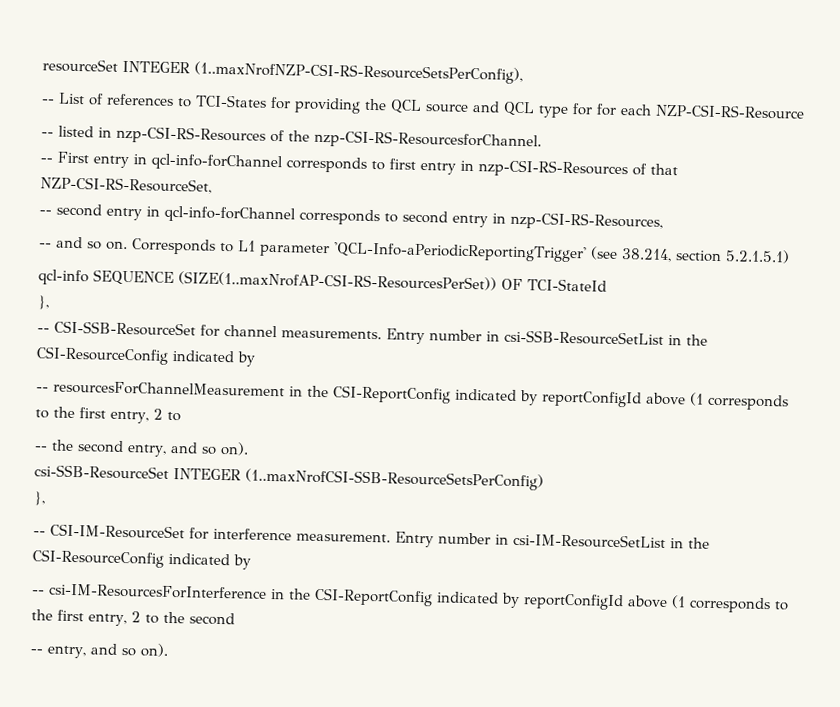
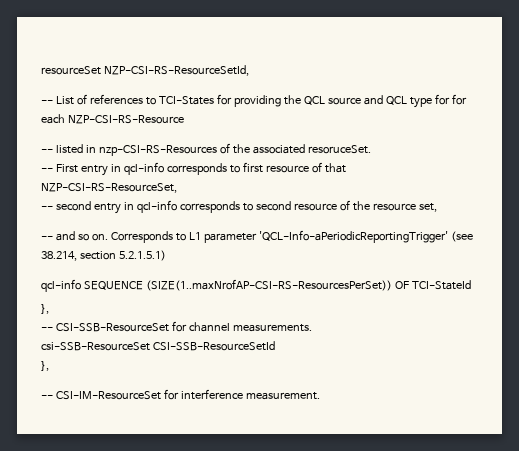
[122,60,523,85] INTEGER (1..maxNrofNZP-CSI-RS-ResourceSetsPerConfig), -> [103,65,249,76] NZP-CSI-RS-ResourceSetId,
[314,129,542,151] nzp-CSI-RS-ResourcesforChannel. -> [252,144,371,154] associated resoruceSet.
[151,153,283,172] qcl-info-forChannel -> [123,162,164,175] qcl-info
[420,159,628,179] entry in nzp-CSI-RS-Resources -> [265,165,309,173] resource
[164,205,296,224] qcl-info-forChannel -> [136,200,177,213] qcl-info
[452,211,663,231] entry in nzp-CSI-RS-Resources, -> [293,200,437,212] resource of the resource set,
[386,328,708,346] [36,346,256,367] [36,380,789,411] [35,406,181,424] [34,439,249,457] Entry number in csi-SSB-ResourceSetList in the CSI-ResourceConfig indicated by // -- resourcesForChannelMeasurement in the CSI-ReportConfig indicated by reportConfigId above (1 corresponds to the first entry, 2 to // -- the second entry, and so on). -> (312, 328) none
[173,468,544,491] INTEGER (1..maxNrofCSI-SSB-ResourceSetsPerConfig) -> [152,341,275,351] CSI-SSB-ResourceSetId
[395,531,710,550] [32,549,251,570] [32,583,789,614] [31,609,235,627] [30,643,169,659] Entry number in csi-IM-ResourceSetList in the CSI-ResourceConfig indicated by // -- csi-IM-ResourcesForInterference in the CSI-ReportConfig indicated by reportConfigId above (1 corresponds to the first entry, 2 to the second // -- entry, and so on). -> (320, 396) none

